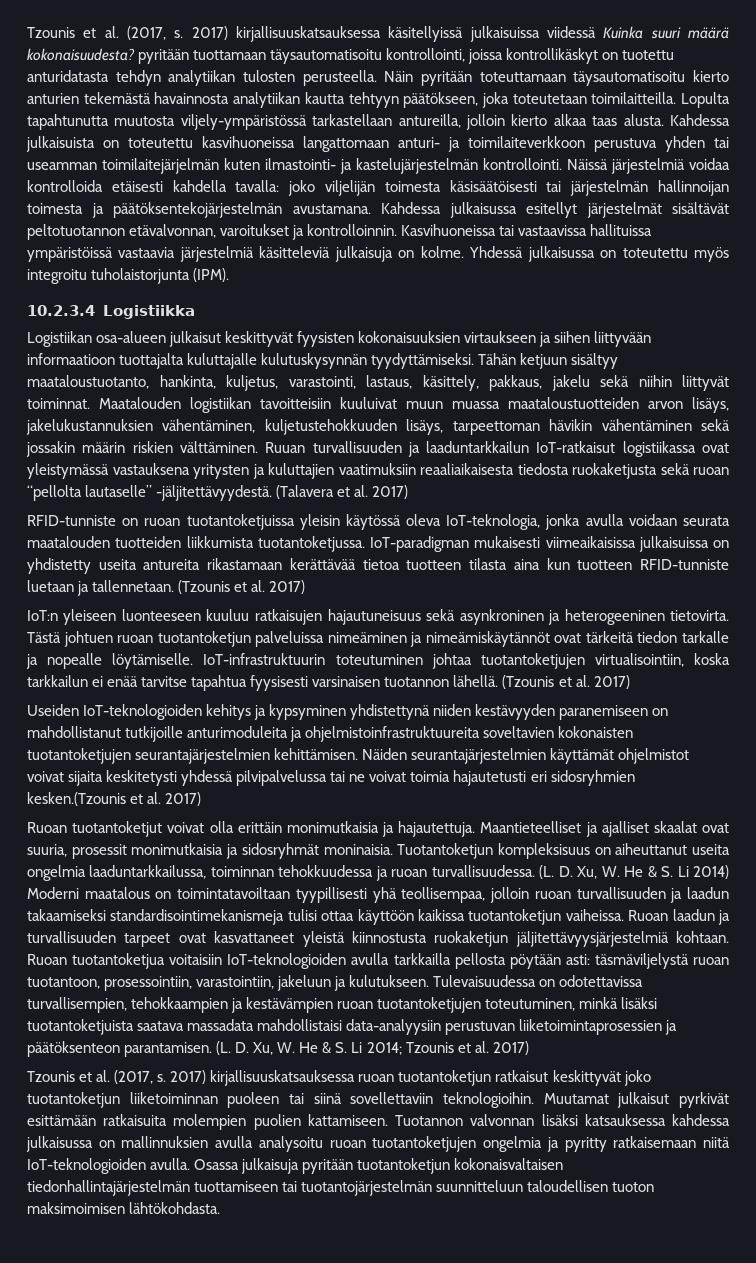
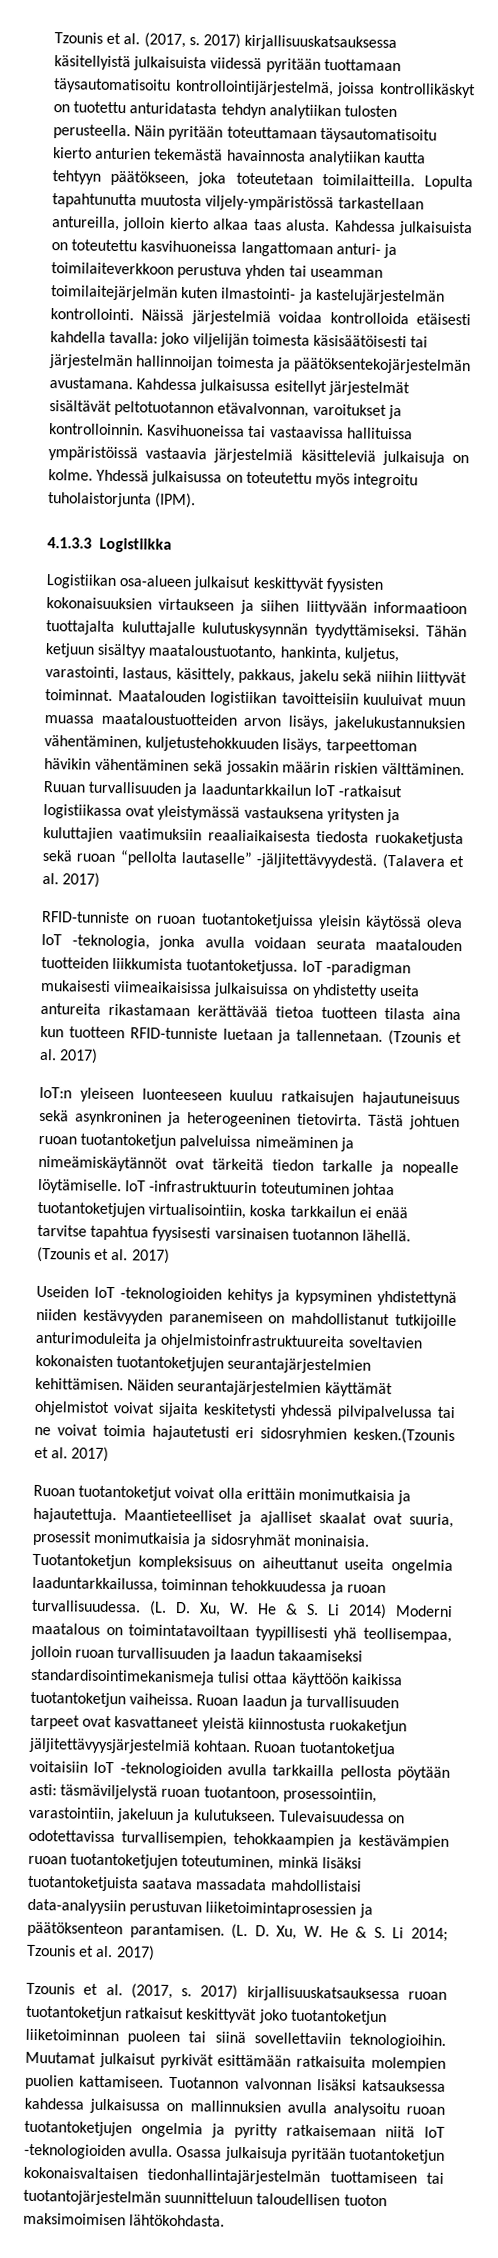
[27,26,730,42] [27,48,135,61] Tzounis et al. (2017, s. 2017) kirjallisuuskatsauksessa käsitellyissä julkaisuissa viidessä Kuinka suuri määrä kokonaisuudesta? -> [54,32,398,52] [54,55,263,72] Tzounis et al. (2017, s. 2017) kirjallisuuskatsauksessa käsitellyistä julkaisuista viidessä
[386,48,466,62] kontrollointi, -> [174,79,334,97] kontrollointijärjestelmä,
[27,305,95,316] 10.2.3.4 -> [47,537,92,549] 4.1.3.3
[536,441,616,453] IoT-ratkaisut -> [313,784,402,798] IoT -ratkaisut
[446,514,541,530] IoT-teknologia, -> [41,933,150,950] IoT -teknologia,
[370,536,470,552] IoT-paradigman -> [301,960,411,977] IoT -paradigman
[203,653,326,665] IoT-infrastruktuurin -> [125,1180,258,1194] IoT -infrastruktuurin
[83,704,203,720] IoT-teknologioiden -> [93,1286,222,1303] IoT -teknologioiden
[227,953,347,969] IoT-teknologioiden -> [93,1761,222,1778] IoT -teknologioiden
[27,1158,146,1174] IoT-teknologioiden -> [424,2126,445,2138] [24,2143,126,2160] IoT -teknologioiden

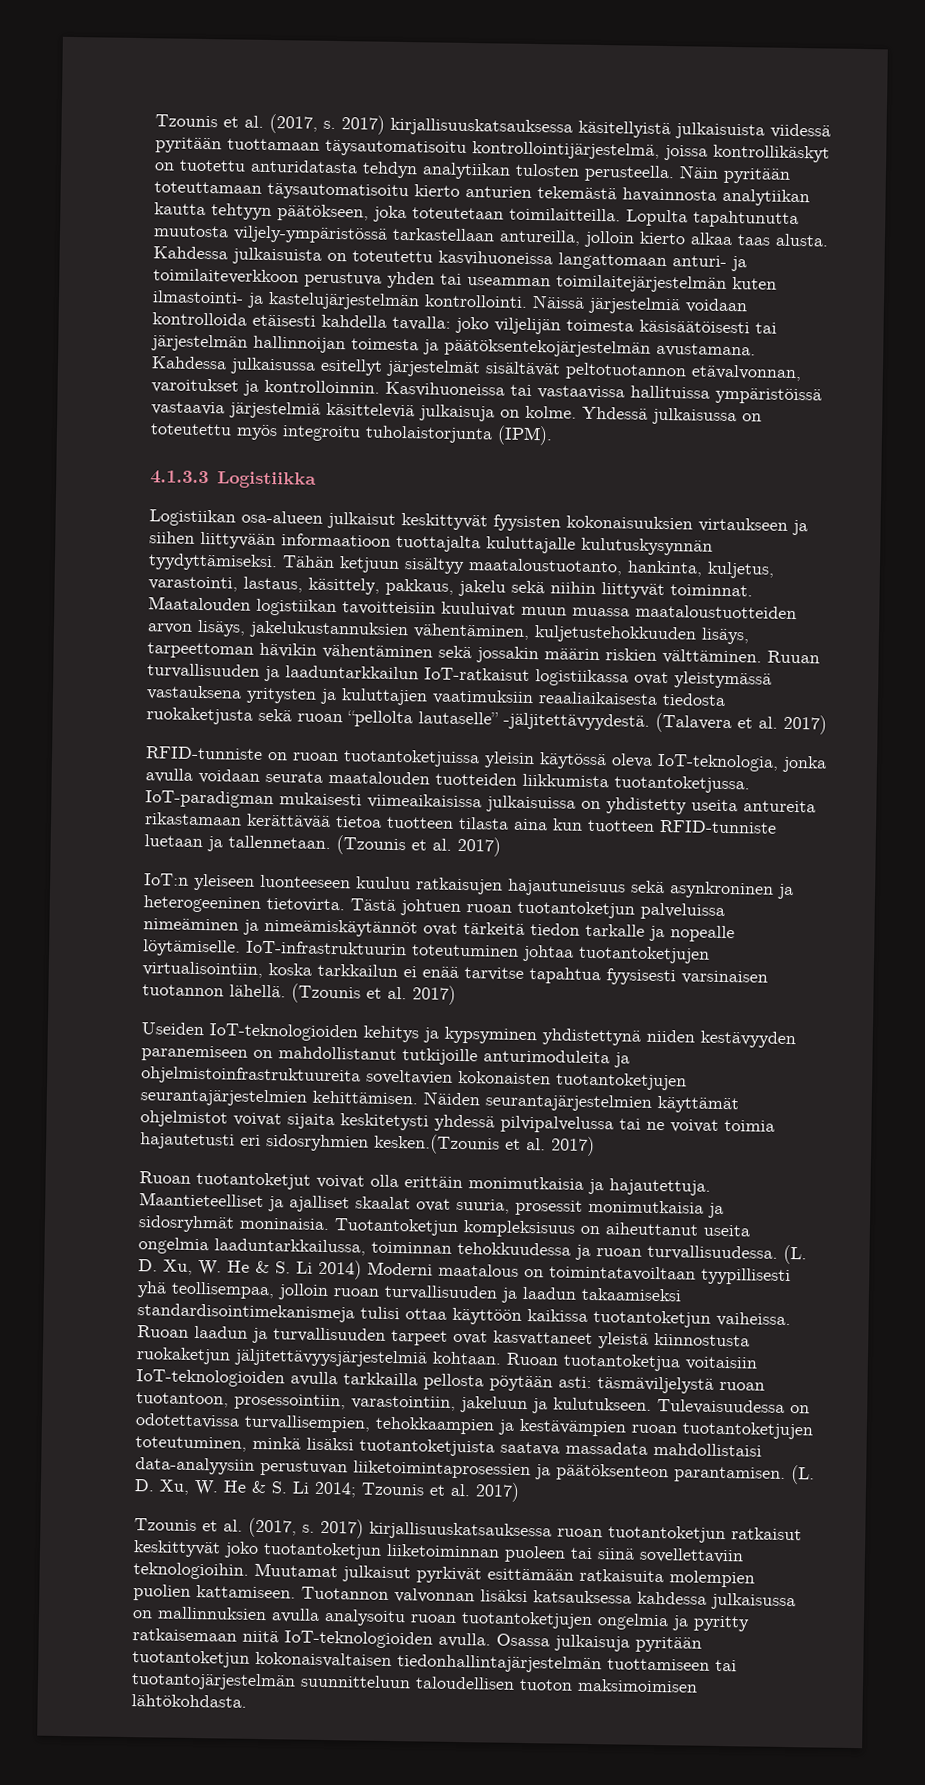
[51,285,178,301] toimilaitejärjelmän -> [556,274,727,293] toimilaitejärjestelmän
[278,311,323,323] voidaa -> [685,298,748,314] voidaan
[313,784,402,798] IoT -ratkaisut -> [424,667,530,681] IoT-ratkaisut
[41,933,150,950] IoT -teknologia, -> [657,753,779,772] IoT-teknologia,
[301,960,411,977] IoT -paradigman -> [145,790,274,809] IoT-paradigman
[125,1180,258,1194] IoT -infrastruktuurin -> [246,940,407,956] IoT-infrastruktuurin
[93,1286,222,1303] IoT -teknologioiden -> [209,1023,358,1042] IoT-teknologioiden
[93,1761,222,1778] IoT -teknologioiden -> [136,1369,285,1388] IoT-teknologioiden
[424,2126,445,2138] [24,2143,126,2160] IoT -teknologioiden -> [284,1630,433,1649] IoT-teknologioiden

